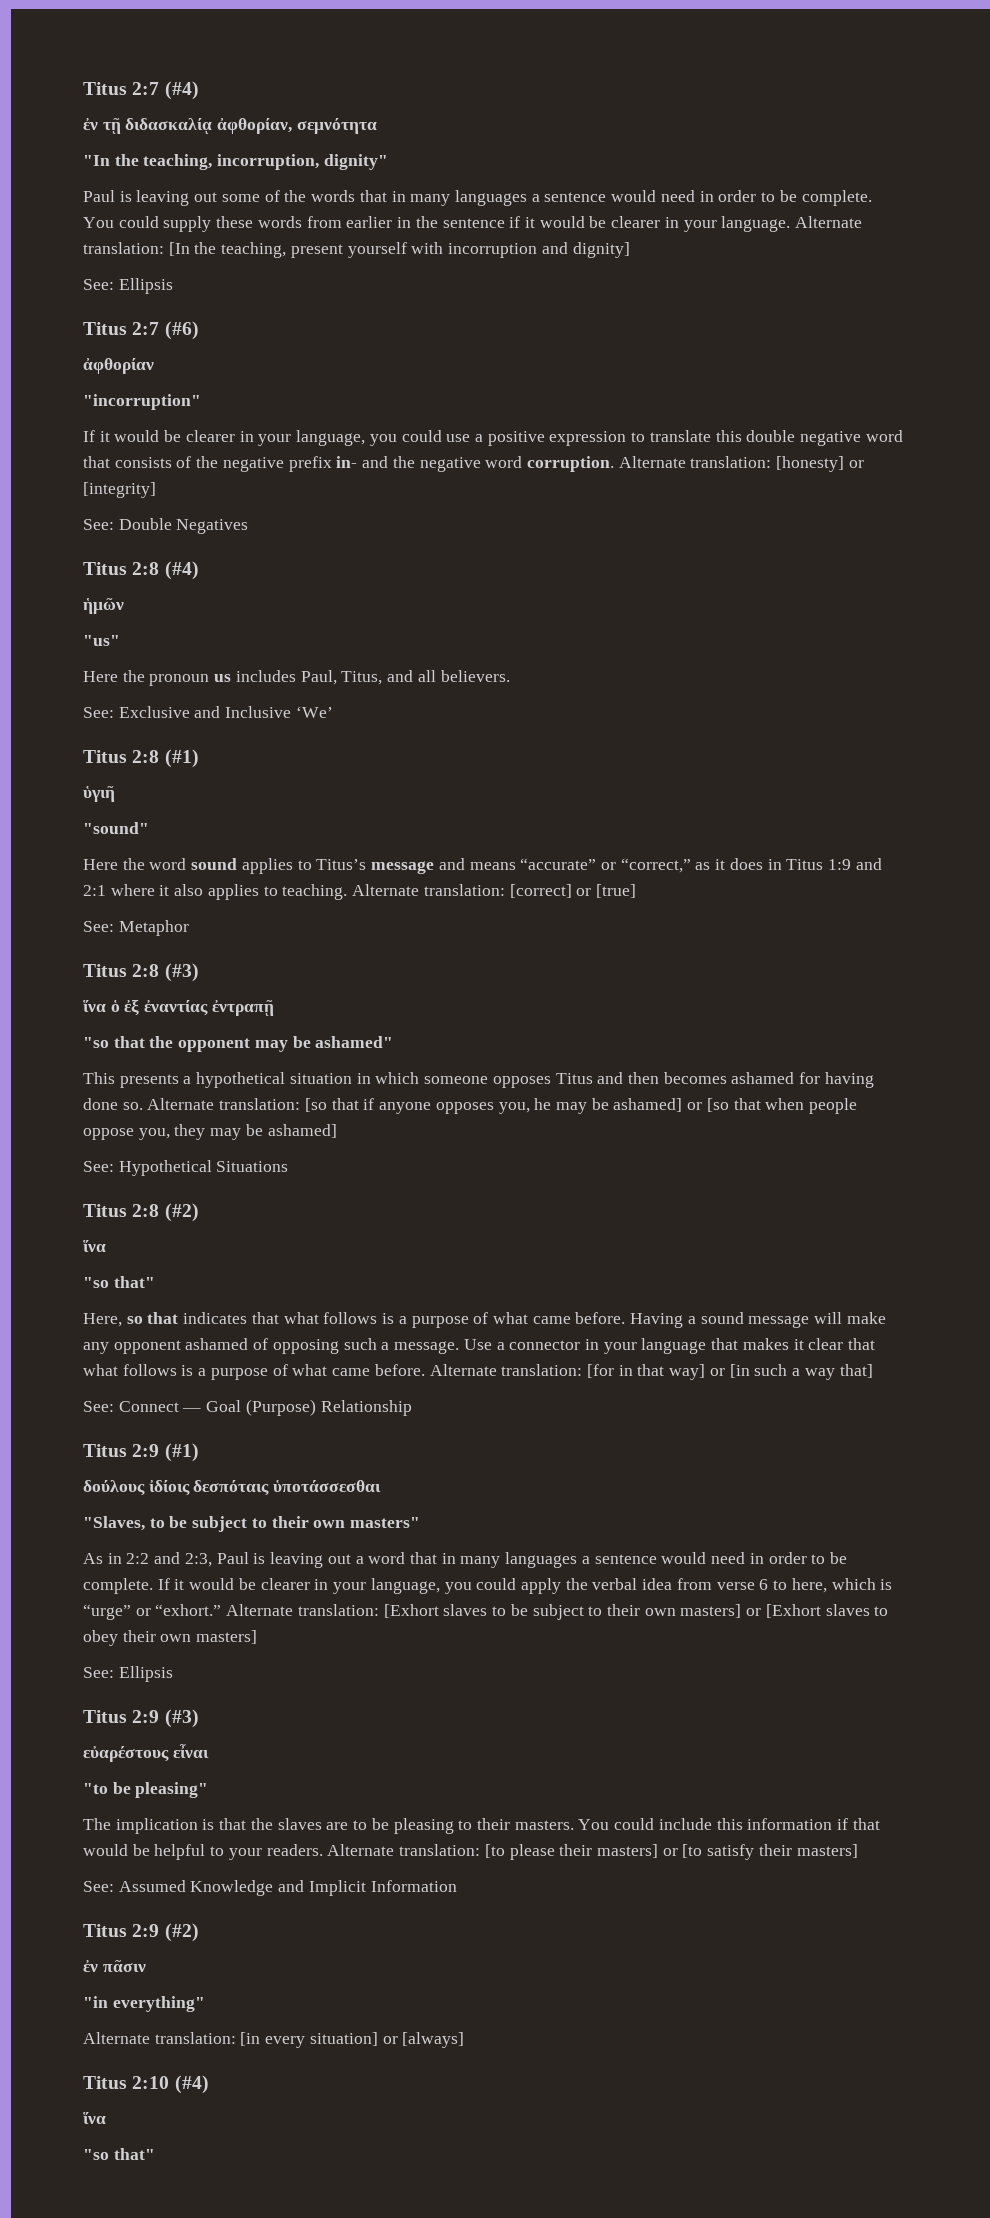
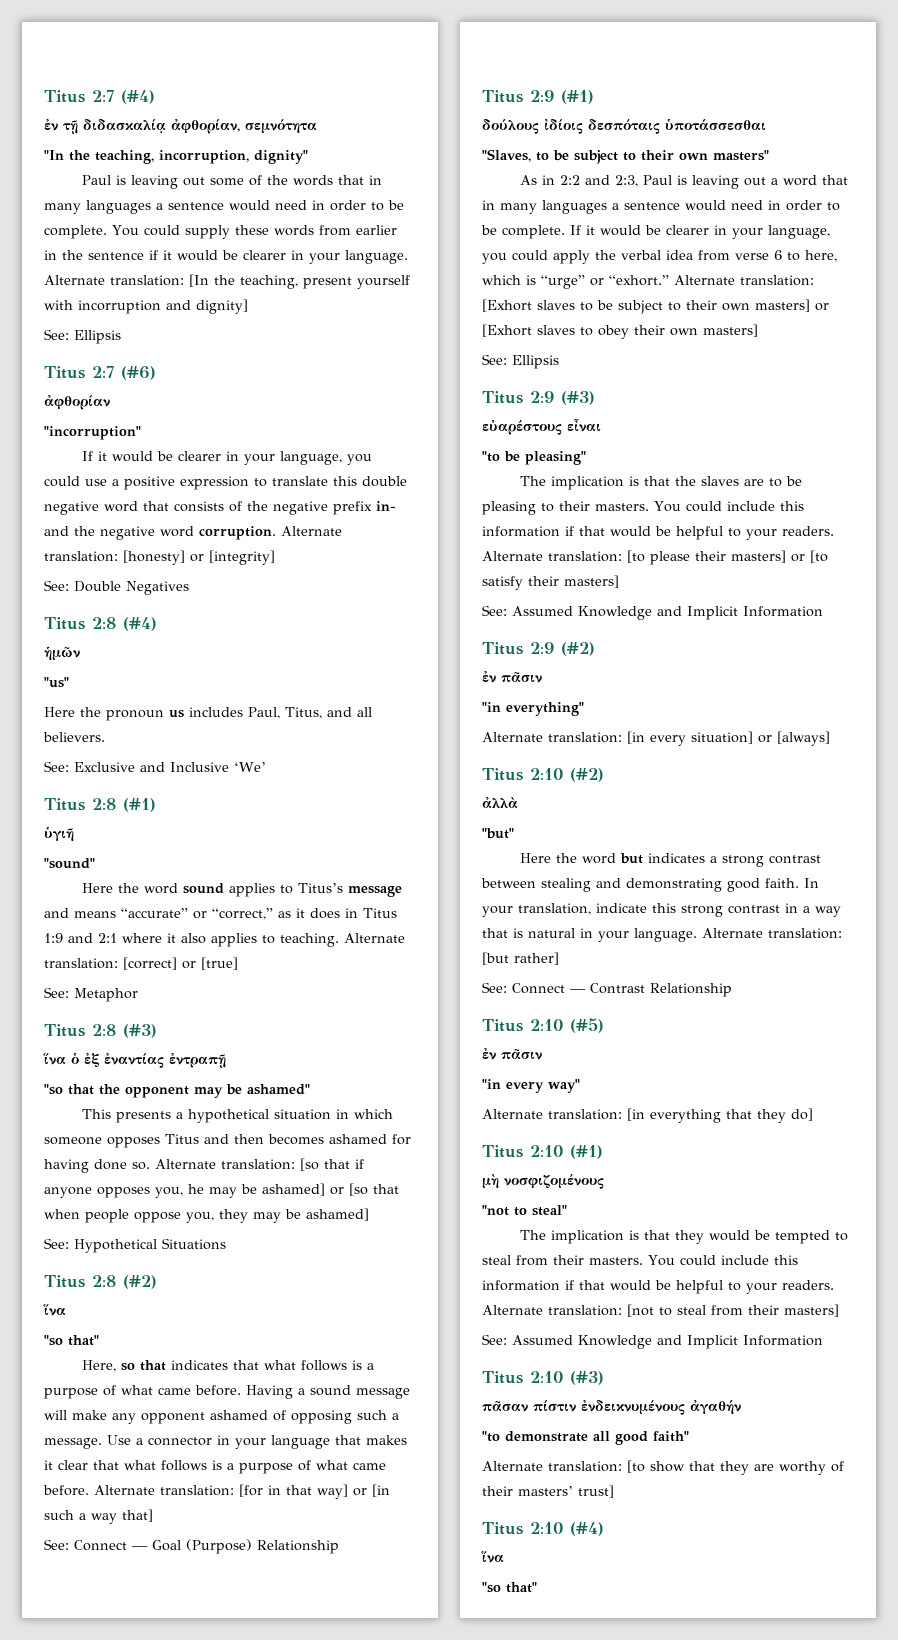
(465, 2040) none -> [482,768,604,782] [482,797,518,808] [482,828,514,839] [519,853,821,867] [481,878,819,892] [482,903,841,917] [482,928,842,942] [482,952,559,965] [482,982,732,997] [482,1018,604,1033] [482,1048,542,1060] [482,1079,580,1093] [482,1108,813,1123] [482,1145,603,1159] [482,1174,604,1189] [482,1205,567,1216] [519,1230,848,1244] [482,1255,798,1266] [482,1280,834,1294] [482,1304,839,1317] [482,1334,823,1349] [482,1371,604,1385] [482,1400,741,1415] [482,1431,689,1445] [482,1460,844,1475] [482,1485,614,1498] // Titus 2:10 (#2) // ἀλλὰ // "but" // Here the word but indicates a strong contrast between stealing and demonstrating good faith. In your translation, indicate this strong contrast in a way that is natural in your language. Alternate translation: [but rather] // See: Connect — Contrast Relationship // Titus 2:10 (#5) // ἐν πᾶσιν // "in every way" // Alternate translation: [in everything that they do] // Titus 2:10 (#1) // μὴ νοσφιζομένους // "not to steal" // The implication is that they would be tempted to steal from their masters. You could include this information if that would be helpful to your readers. Alternate translation: [not to steal from their masters] // See: Assumed Knowledge and Implicit Information // Titus 2:10 (#3) // πᾶσαν πίστιν ἐνδεικνυμένους ἀγαθήν // "to demonstrate all good faith" // Alternate translation: [to show that they are worthy of their masters’ trust]

